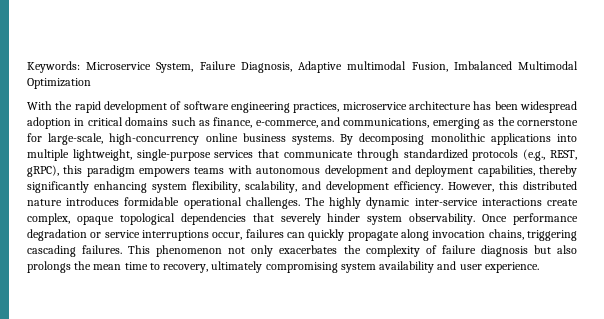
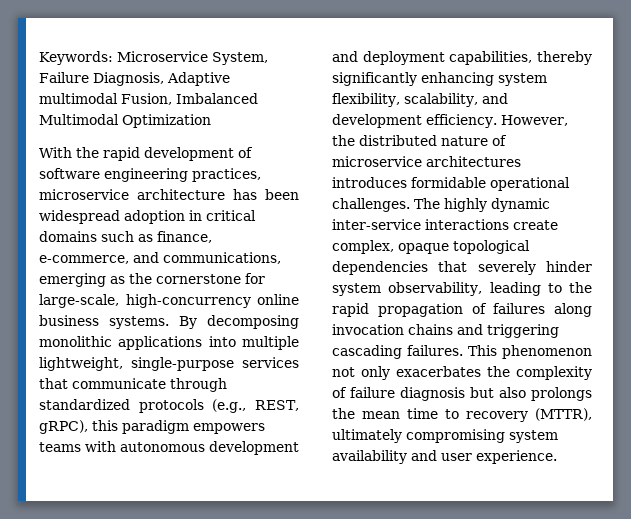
[499,181,518,190] this -> [332,135,355,146] the
(62, 202) none -> [492,135,507,146] [332,156,521,167] of microservice architectures
[409,213,578,225] [27,229,524,241] observability. Once performance degradation or service interruptions occur, failures can quickly propagate along invocation chains, -> [388,282,592,296] [332,303,592,317] [332,324,483,335] observability, leading to the rapid propagation of failures along invocation chains and
[163,264,209,273] recovery, -> [466,408,592,422] recovery (MTTR),

